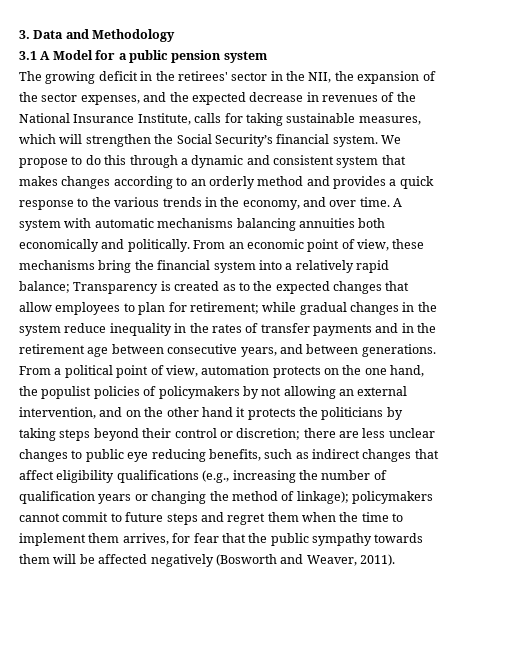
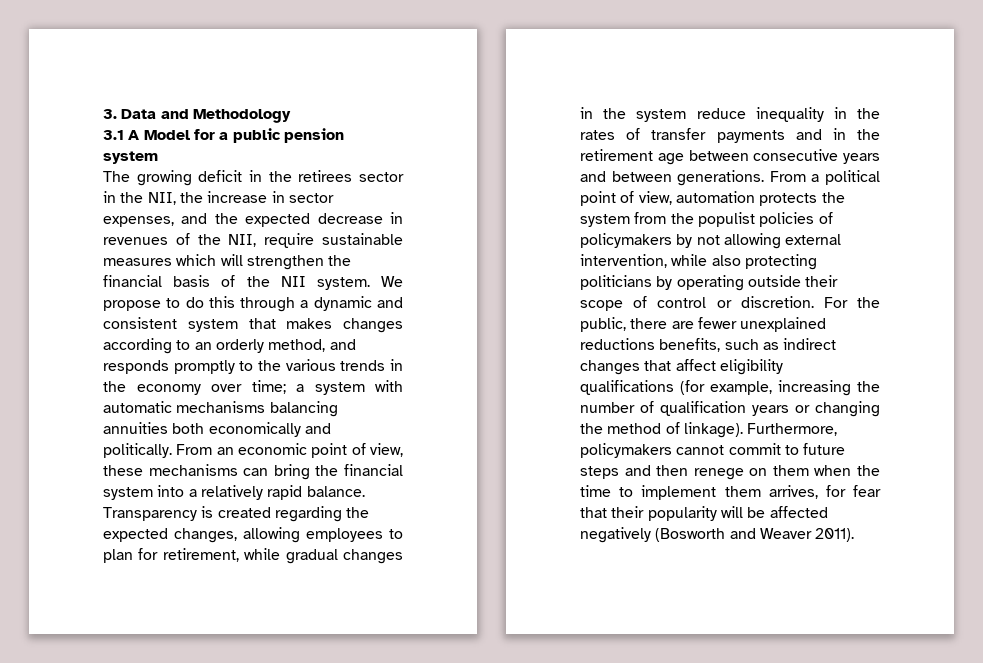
[177,71,228,81] retirees' -> [298,170,353,182] retirees
[357,71,436,84] [19,92,38,102] expansion of the -> [207,191,285,203] increase in
[19,113,421,126] [19,134,330,147] National Insurance Institute, calls for taking sustainable measures, which will strengthen the Social Security’s financial -> [228,233,403,248] [103,254,352,270] [103,275,306,287] NII, require sustainable measures which will strengthen the financial basis of the NII
[257,176,434,189] [19,200,74,210] method and provides a quick response -> [268,339,356,352] [103,360,235,374] method, and responds promptly
[242,197,403,210] economy, and over time. A -> [136,380,304,395] economy over time; a
(95, 265) none -> [243,468,269,476] can
[19,281,70,293] balance; -> [306,486,365,497] balance.
[222,281,410,294] [19,302,52,312] as to the expected changes that allow -> [274,506,370,522] [103,527,300,543] regarding the expected changes, allowing
[189,302,259,314] retirement; -> [162,548,239,562] retirement,
[240,347,277,357] years, -> [843,153,880,164] years
[324,365,425,377] on the one hand, -> [821,192,845,203] [580,212,667,227] the system from
[339,389,354,396] an -> (781, 241) none
[99,407,403,420] [19,428,435,441] [19,449,206,462] and on the other hand it protects the politicians by taking steps beyond their control or discretion; there are less unclear changes to public eye reducing -> [671,254,817,270] [580,275,839,291] [580,296,880,311] [580,317,827,332] [580,338,655,350] while also protecting politicians by operating outside their scope of control or discretion. For the public, there are fewer unexplained reductions
[202,470,230,483] (e.g., -> [680,380,772,395] (for example,
[296,491,349,504] linkage); -> [683,422,838,438] linkage). Furthermore,
[227,513,266,525] regret -> [656,465,768,480] then renege on
[248,533,424,546] [19,554,50,564] the public sympathy towards them -> [611,506,717,521] their popularity
[306,555,357,566] Weaver, -> [759,528,812,539] Weaver

